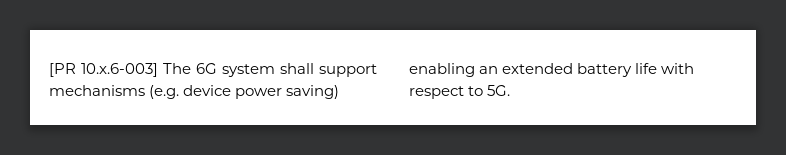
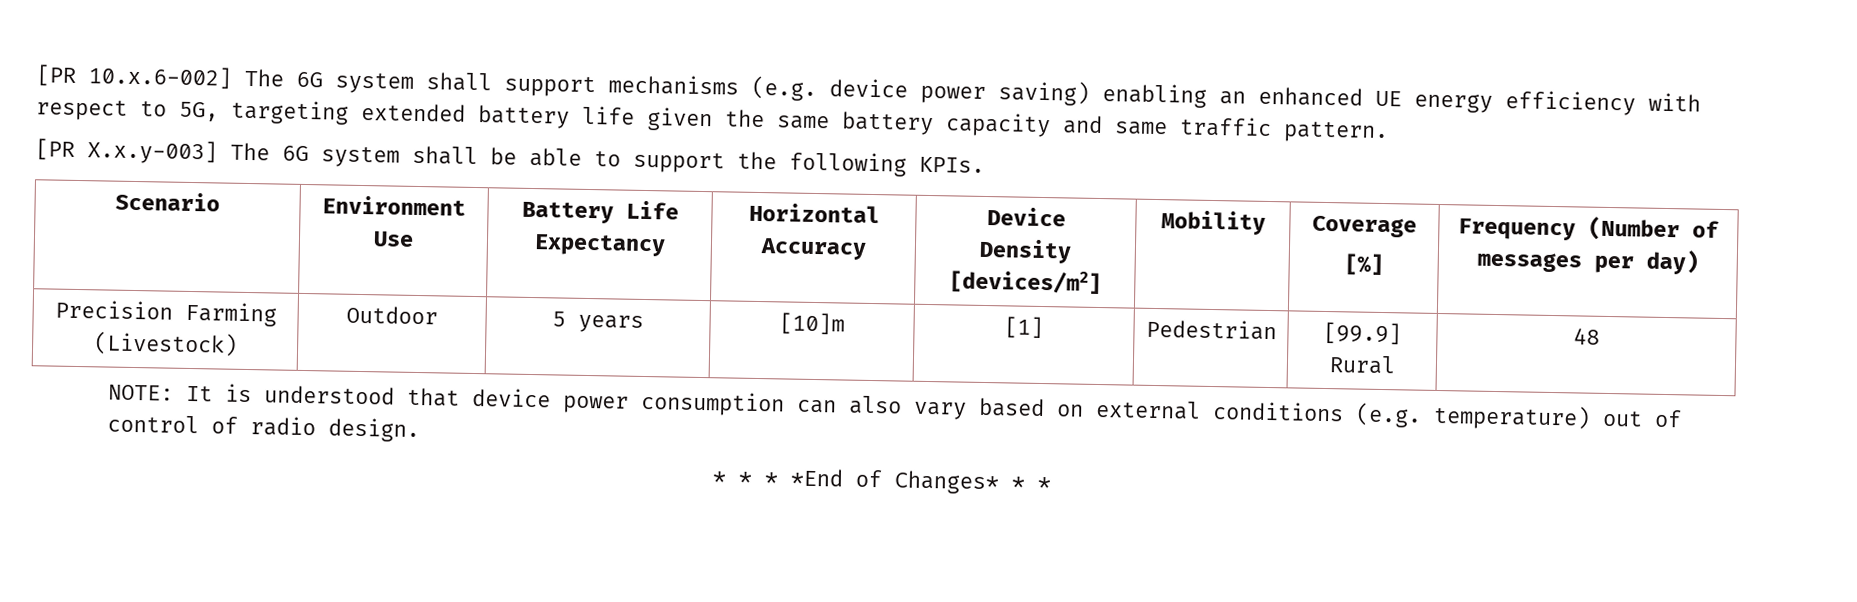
[49,63,158,77] [PR 10.x.6-003] -> [36,64,233,89] [PR 10.x.6-002]
[502,63,695,77] [409,85,511,99] extended battery life with respect to 5G. -> [1258,86,1701,116] [36,99,1389,144] [35,138,985,177] [115,191,220,212] [322,195,466,216] [373,231,414,247] [521,200,679,224] [533,234,666,257] [748,202,880,224] [759,238,867,260] [986,207,1066,227] [979,238,1072,264] [948,269,1102,295] [1160,210,1266,235] [1312,215,1417,238] [1343,253,1384,276] [1458,216,1720,242] [1476,249,1700,275] [54,299,277,327] [92,331,238,357] [346,305,438,325] [552,311,644,333] [779,312,845,335] [1004,316,1044,339] [1145,318,1277,341] [1323,321,1402,345] [1328,355,1396,375] [1573,328,1600,345] [107,383,1682,431] [106,414,420,443] [712,468,1051,495] enhanced UE energy efficiency with respect to 5G, targeting extended battery life given the same battery capacity and same traffic pattern. // [PR X.x.y-003] The 6G system shall be able to support the following KPIs. // Scenario | Environment Use | Battery Life Expectancy | Horizontal Accuracy | Device // Density [devices/m2] | Mobility | Coverage // [%] | Frequency (Number of messages per day) // Precision Farming (Livestock) | Outdoor | 5 years | [10]m | [1] | Pedestrian | [99.9] Rural | 48 // NOTE: It is understood that device power consumption can also vary based on external conditions (e.g. temperature) out of control of radio design. // * * * *End of Changes* * *

